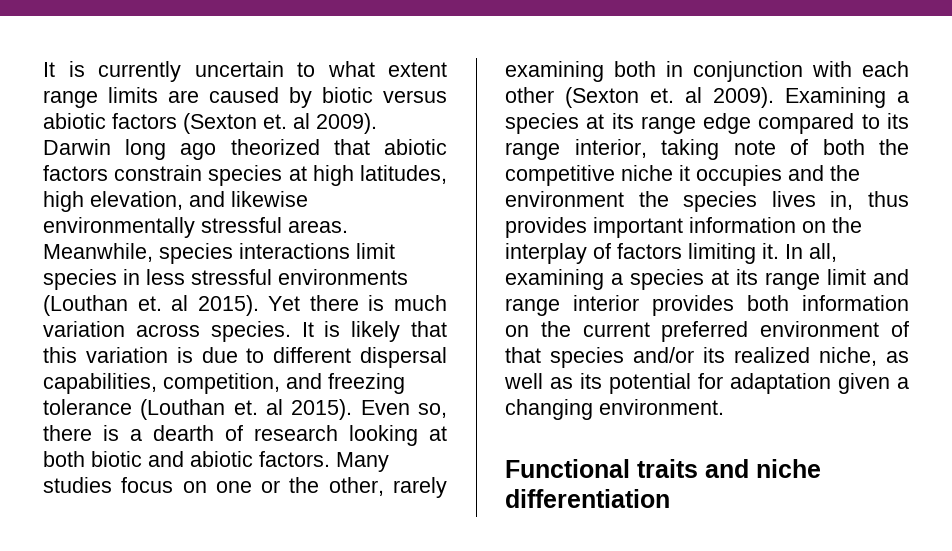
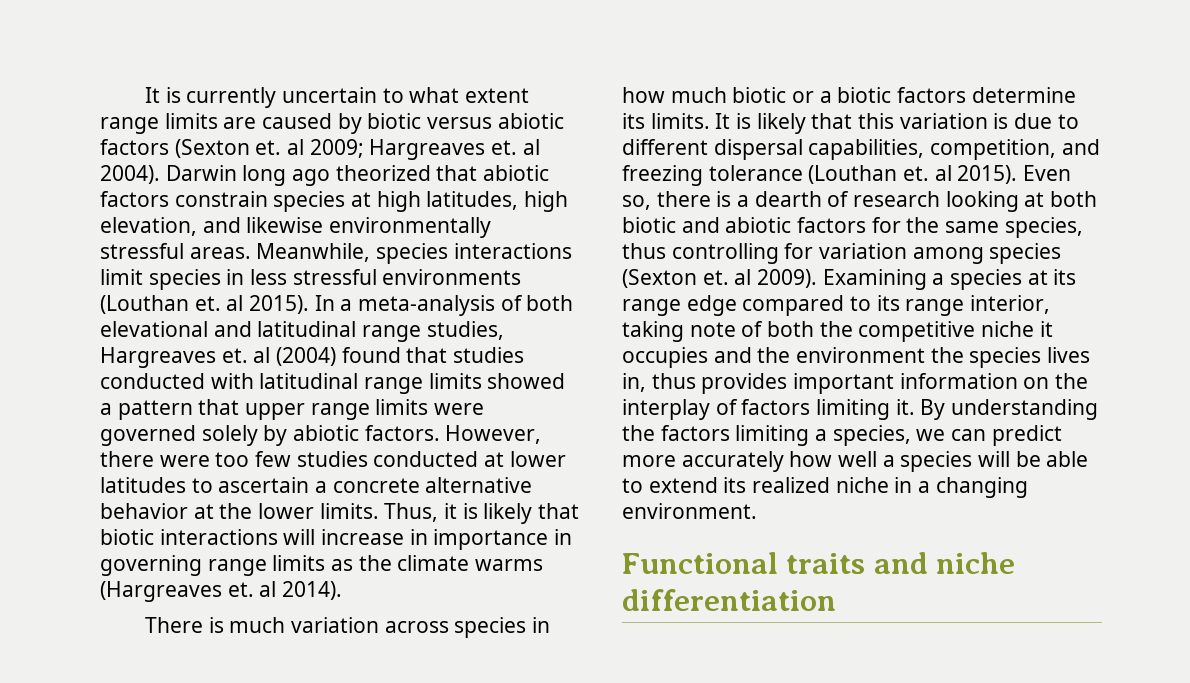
[316,113,377,134] 2009). -> [309,139,540,160] [100,165,160,184] 2009; Hargreaves et. al 2004).
[268,295,447,311] [43,321,291,342] Yet there is much variation across species. -> [314,295,574,316] [100,321,504,342] [100,347,525,368] [100,373,566,394] [100,399,485,420] [100,425,542,446] [100,451,566,467] [100,477,533,493] [100,503,580,524] [100,529,573,550] [100,555,544,576] [100,581,343,602] [145,617,551,638] [622,87,1076,103] [622,113,710,129] In a meta-analysis of both elevational and latitudinal range studies, Hargreaves et. al (2004) found that studies conducted with latitudinal range limits showed a pattern that upper range limits were governed solely by abiotic factors. However, there were too few studies conducted at lower latitudes to ascertain a concrete alternative behavior at the lower limits. Thus, it is likely that biotic interactions will increase in importance in governing range limits as the climate warms (Hargreaves et. al 2014). // There is much variation across species in how much biotic or a biotic factors determine its limits.
[259,451,389,472] [43,477,447,498] [505,61,909,82] [505,87,554,103] factors. Many studies focus on one or the other, rarely examining both in conjunction with each other -> [797,217,1083,238] [622,243,1062,264] factors for the same species, thus controlling for variation among species
[785,243,837,262] [505,269,909,290] [505,295,909,316] [505,321,909,342] [505,347,909,368] [504,373,890,394] In all, examining a species at its range limit and range interior provides both information on the current preferred environment of that species and/or its realized niche, as well as its potential for adaptation given -> [920,399,1099,420] [622,425,1062,446] [622,451,1089,472] [622,477,913,493] By understanding the factors limiting a species, we can predict more accurately how well a species will be able to extend its realized niche in

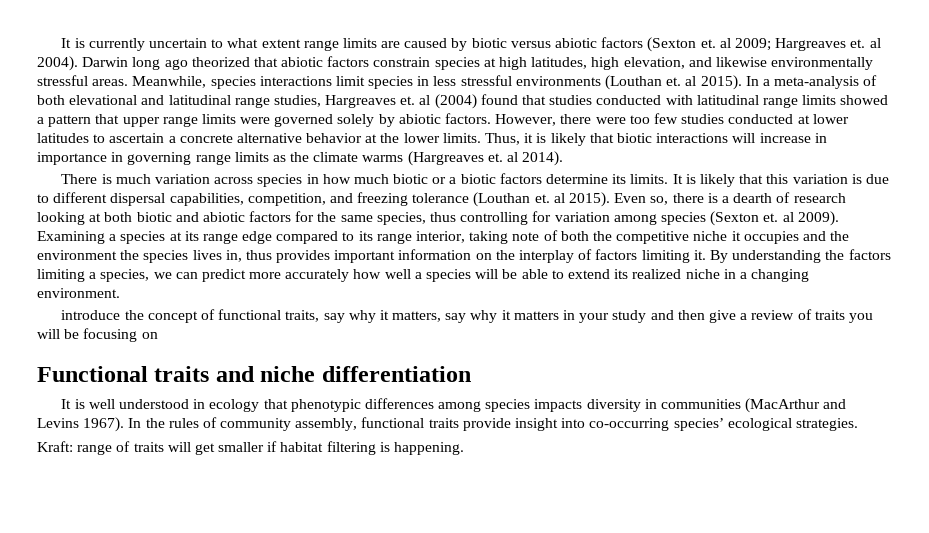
(757, 511) none -> [61,309,873,323] [37,328,158,342] // introduce the concept of functional traits, say why it matters, say why it matters in your study and then give a review of traits you will be focusing on
(836, 600) none -> [61,398,847,413] [37,417,858,432] [37,441,465,455] // It is well understood in ecology that phenotypic differences among species impacts diversity in communities (MacArthur and Levins 1967). In the rules of community assembly, functional traits provide insight into co-occurring species’ ecological strategies. // Kraft: range of traits will get smaller if habitat filtering is happening.

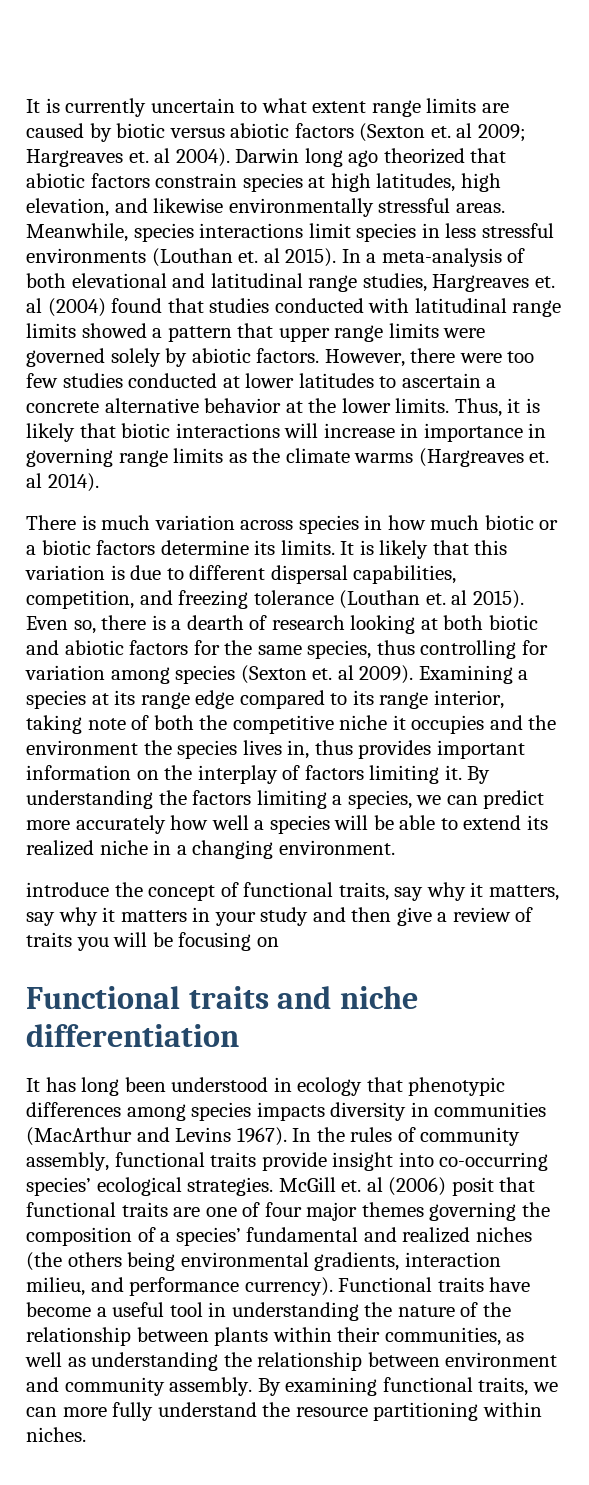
[74,399,115,409] is well -> [45,1077,166,1096] has long been
[37,441,465,455] // Kraft: range of traits will get smaller if habitat filtering is happening. -> [278,1177,536,1196] [26,1202,550,1221] [26,1227,532,1246] [26,1252,501,1271] [26,1277,531,1296] [26,1302,511,1321] [26,1327,525,1346] [25,1352,558,1371] [26,1377,558,1396] [26,1402,542,1421] [26,1427,86,1442] McGill et. al (2006) posit that functional traits are one of four major themes governing the composition of a species’ fundamental and realized niches (the others being environmental gradients, interaction milieu, and performance currency). Functional traits have become a useful tool in understanding the nature of the relationship between plants within their communities, as well as understanding the relationship between environment and community assembly. By examining functional traits, we can more fully understand the resource partitioning within niches.

